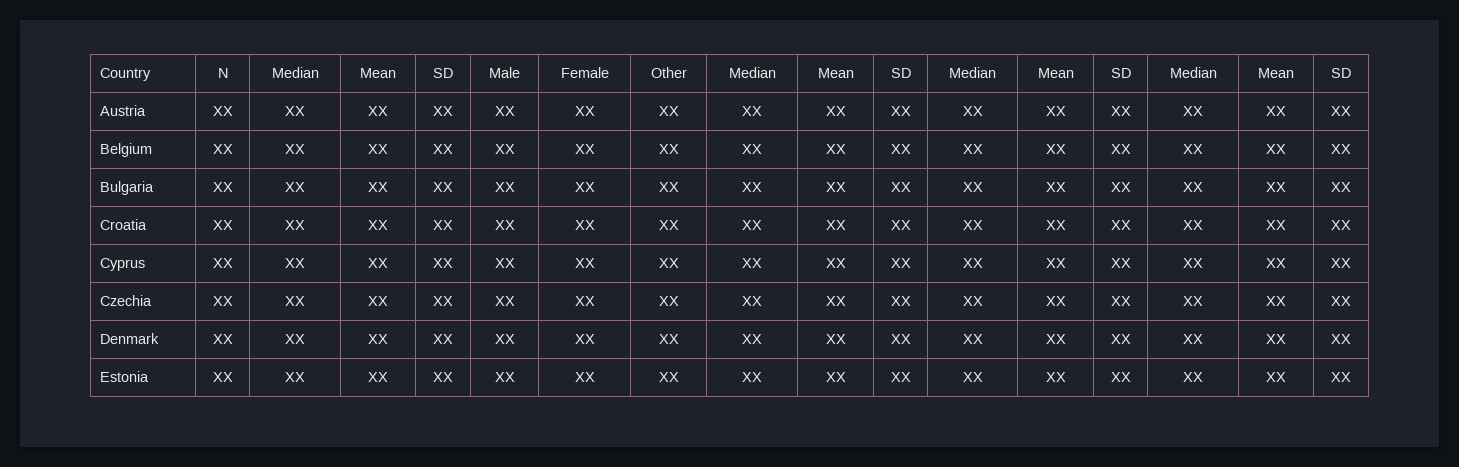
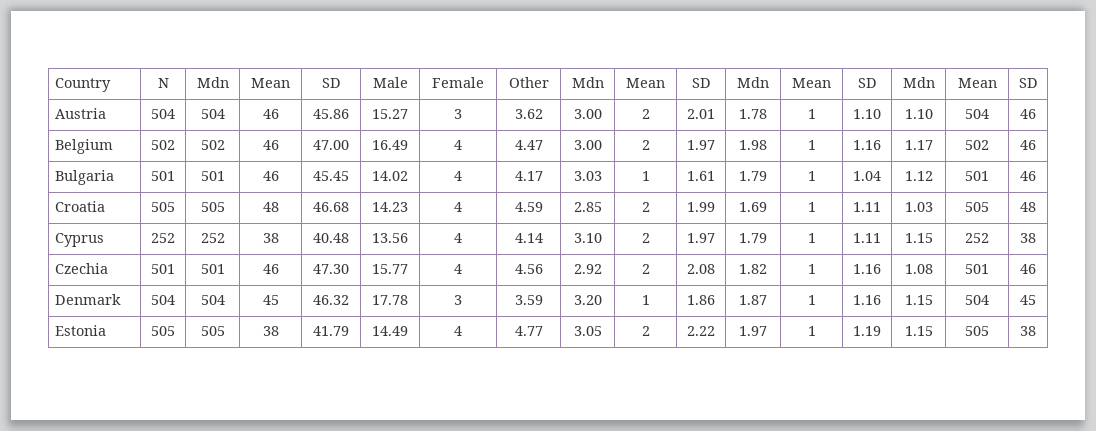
[271,67,319,78] Median -> [196,77,229,88] Mdn
[728,67,776,78] [817,68,854,78] [890,68,911,78] [949,67,996,78] [1037,68,1074,78] [1110,68,1131,78] [1169,67,1217,78] Median | Mean | SD | Median | Mean | SD | Median -> [571,77,604,88] [626,78,665,88] [691,78,711,88] [737,77,769,88] [792,78,831,88] [857,78,877,88] [902,77,935,88] Mdn | Mean | SD | Mdn | Mean | SD | Mdn
[212,106,233,116] [285,106,305,116] [368,106,388,116] [433,106,453,116] [494,106,515,116] [574,106,595,116] [658,106,679,116] [742,106,762,116] [825,106,846,116] [890,106,911,116] [962,106,983,116] [1045,106,1066,116] [1110,106,1131,116] [1183,106,1203,116] [1266,106,1286,116] [1331,106,1351,116] [99,143,152,157] [212,144,233,154] [285,144,305,154] [368,144,388,154] [433,144,453,154] [494,144,515,154] [574,144,595,154] [658,144,679,154] [742,144,762,154] [825,144,846,154] [890,144,911,154] [962,144,983,154] [1045,144,1066,154] [1110,144,1131,154] [1183,144,1203,154] [1266,144,1286,154] [1331,144,1351,154] [99,181,154,195] [212,182,233,192] [285,182,305,192] [368,182,388,192] [433,182,453,192] [494,182,515,192] [574,182,595,192] [658,182,679,192] [742,182,762,192] [825,182,846,192] [890,182,911,192] [962,182,983,192] [1045,182,1066,192] [1110,182,1131,192] [1183,182,1203,192] [1266,182,1286,192] [1331,182,1351,192] [99,219,147,230] [212,220,233,230] [285,220,305,230] [368,220,388,230] [433,220,453,230] [494,220,515,230] [574,220,595,230] [658,220,679,230] [742,220,762,230] [825,220,846,230] [890,220,911,230] [962,220,983,230] [1045,220,1066,230] [1110,220,1131,230] [1183,220,1203,230] [1266,220,1286,230] [1331,220,1351,230] [99,258,145,271] [212,258,233,268] [285,258,305,268] [368,258,388,268] [433,258,453,268] [494,258,515,268] [574,258,595,268] [658,258,679,268] [742,258,762,268] [825,258,846,268] [890,258,911,268] [962,258,983,268] [1045,258,1066,268] [1110,258,1131,268] [1183,258,1203,268] [1266,258,1286,268] [1331,258,1351,268] [99,295,152,306] [212,296,233,306] [285,296,305,306] [368,296,388,306] [433,296,453,306] [494,296,515,306] [574,296,595,306] [658,296,679,306] [742,296,762,306] [825,296,846,306] [890,296,911,306] [962,296,983,306] [1045,296,1066,306] [1110,296,1131,306] [1183,296,1203,306] [1266,296,1286,306] [1331,296,1351,306] [99,333,159,344] [212,334,233,344] [285,334,305,344] [368,334,388,344] [433,334,453,344] [494,334,515,344] [574,334,595,344] [658,334,679,344] [742,334,762,344] [825,334,846,344] [890,334,911,344] [962,334,983,344] [1045,334,1066,344] [1110,334,1131,344] [1183,334,1203,344] [1266,334,1286,344] [1331,334,1351,344] [99,371,149,382] [212,372,233,382] [285,372,305,382] [368,372,388,382] [433,372,453,382] [494,372,515,382] [574,372,595,382] [658,372,679,382] [742,372,762,382] [825,372,846,382] [890,372,911,382] [962,372,983,382] [1045,372,1066,382] [1110,372,1131,382] [1183,372,1203,382] [1266,372,1286,382] [1331,372,1351,382] XX | XX | XX | XX | XX | XX | XX | XX | XX | XX | XX | XX | XX | XX | XX | XX // Belgium | XX | XX | XX | XX | XX | XX | XX | XX | XX | XX | XX | XX | XX | XX | XX | XX // Bulgaria | XX | XX | XX | XX | XX | XX | XX | XX | XX | XX | XX | XX | XX | XX | XX | XX // Croatia | XX | XX | XX | XX | XX | XX | XX | XX | XX | XX | XX | XX | XX | XX | XX | XX // Cyprus | XX | XX | XX | XX | XX | XX | XX | XX | XX | XX | XX | XX | XX | XX | XX | XX // Czechia | XX | XX | XX | XX | XX | XX | XX | XX | XX | XX | XX | XX | XX | XX | XX | XX // Denmark | XX | XX | XX | XX | XX | XX | XX | XX | XX | XX | XX | XX | XX | XX | XX | XX // Estonia | XX | XX | XX | XX | XX | XX | XX | XX | XX | XX | XX | XX | XX | XX | XX | XX -> [151,109,175,119] [200,109,225,119] [262,109,279,119] [313,109,349,119] [372,109,408,119] [454,109,462,119] [514,109,543,119] [573,109,602,119] [641,109,650,119] [687,109,715,119] [739,109,767,119] [807,109,816,119] [853,109,881,119] [904,109,933,119] [965,109,989,119] [1020,109,1036,119] [54,139,113,154] [151,140,175,150] [200,140,225,150] [262,140,279,150] [313,140,349,150] [372,140,408,150] [454,140,462,150] [514,140,543,150] [573,140,602,150] [641,140,650,150] [687,140,715,150] [739,140,767,150] [807,140,816,150] [853,140,881,150] [904,140,933,150] [965,140,989,150] [1020,140,1036,150] [54,170,114,185] [151,171,175,181] [200,171,225,181] [262,171,279,181] [313,171,349,181] [372,171,408,181] [454,171,462,181] [514,171,543,181] [573,171,602,181] [641,171,650,181] [687,171,715,181] [739,171,767,181] [807,171,816,181] [853,171,881,181] [904,171,933,181] [965,171,989,181] [1020,171,1036,181] [54,201,105,212] [151,202,175,212] [200,202,225,212] [262,202,279,212] [313,202,349,212] [372,202,408,212] [454,202,462,212] [514,202,543,212] [573,202,602,212] [641,202,650,212] [687,202,715,212] [739,202,767,212] [807,202,816,212] [853,202,881,212] [904,202,933,212] [965,202,989,212] [1020,202,1036,212] [54,233,104,247] [151,233,175,243] [200,233,225,243] [262,233,279,243] [313,233,349,243] [372,233,408,243] [454,233,462,243] [514,233,543,243] [573,233,602,243] [641,233,650,243] [687,233,715,243] [739,233,767,243] [807,233,816,243] [853,233,881,243] [904,233,933,243] [965,233,989,243] [1020,233,1036,243] [54,263,108,274] [151,264,175,274] [200,264,225,274] [262,264,279,274] [313,264,349,274] [372,264,408,274] [454,264,462,274] [514,264,543,274] [573,264,602,274] [641,264,650,274] [687,264,715,274] [739,264,767,274] [807,264,816,274] [853,264,881,274] [904,264,933,274] [965,264,989,274] [1020,264,1036,274] [54,294,121,305] [151,295,175,305] [200,295,225,305] [262,295,279,305] [313,295,349,305] [372,295,408,305] [454,295,462,305] [514,295,543,305] [573,295,602,305] [641,295,650,305] [687,295,715,305] [739,295,767,305] [807,295,816,305] [853,295,881,305] [904,295,933,305] [965,295,989,305] [1020,295,1036,305] [54,325,106,336] [151,326,175,336] [200,326,225,336] [262,326,279,336] [313,326,349,336] [372,326,408,336] [454,326,462,336] [514,326,543,336] [573,326,602,336] [641,326,650,336] [687,326,715,336] [739,326,767,336] [807,326,816,336] [853,326,881,336] [904,326,933,336] [965,326,989,336] [1020,326,1036,336] 504 | 504 | 46 | 45.86 | 15.27 | 3 | 3.62 | 3.00 | 2 | 2.01 | 1.78 | 1 | 1.10 | 1.10 | 504 | 46 // Belgium | 502 | 502 | 46 | 47.00 | 16.49 | 4 | 4.47 | 3.00 | 2 | 1.97 | 1.98 | 1 | 1.16 | 1.17 | 502 | 46 // Bulgaria | 501 | 501 | 46 | 45.45 | 14.02 | 4 | 4.17 | 3.03 | 1 | 1.61 | 1.79 | 1 | 1.04 | 1.12 | 501 | 46 // Croatia | 505 | 505 | 48 | 46.68 | 14.23 | 4 | 4.59 | 2.85 | 2 | 1.99 | 1.69 | 1 | 1.11 | 1.03 | 505 | 48 // Cyprus | 252 | 252 | 38 | 40.48 | 13.56 | 4 | 4.14 | 3.10 | 2 | 1.97 | 1.79 | 1 | 1.11 | 1.15 | 252 | 38 // Czechia | 501 | 501 | 46 | 47.30 | 15.77 | 4 | 4.56 | 2.92 | 2 | 2.08 | 1.82 | 1 | 1.16 | 1.08 | 501 | 46 // Denmark | 504 | 504 | 45 | 46.32 | 17.78 | 3 | 3.59 | 3.20 | 1 | 1.86 | 1.87 | 1 | 1.16 | 1.15 | 504 | 45 // Estonia | 505 | 505 | 38 | 41.79 | 14.49 | 4 | 4.77 | 3.05 | 2 | 2.22 | 1.97 | 1 | 1.19 | 1.15 | 505 | 38

